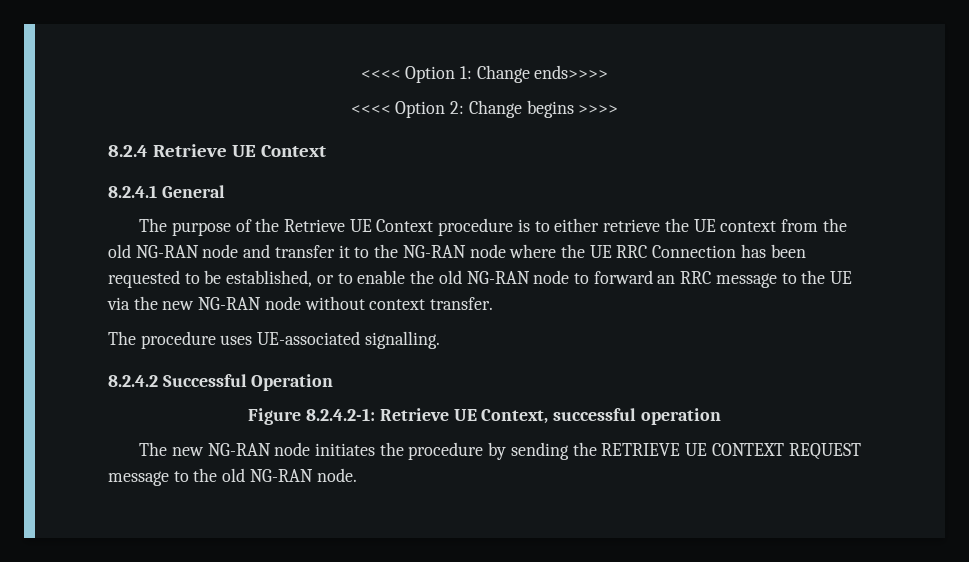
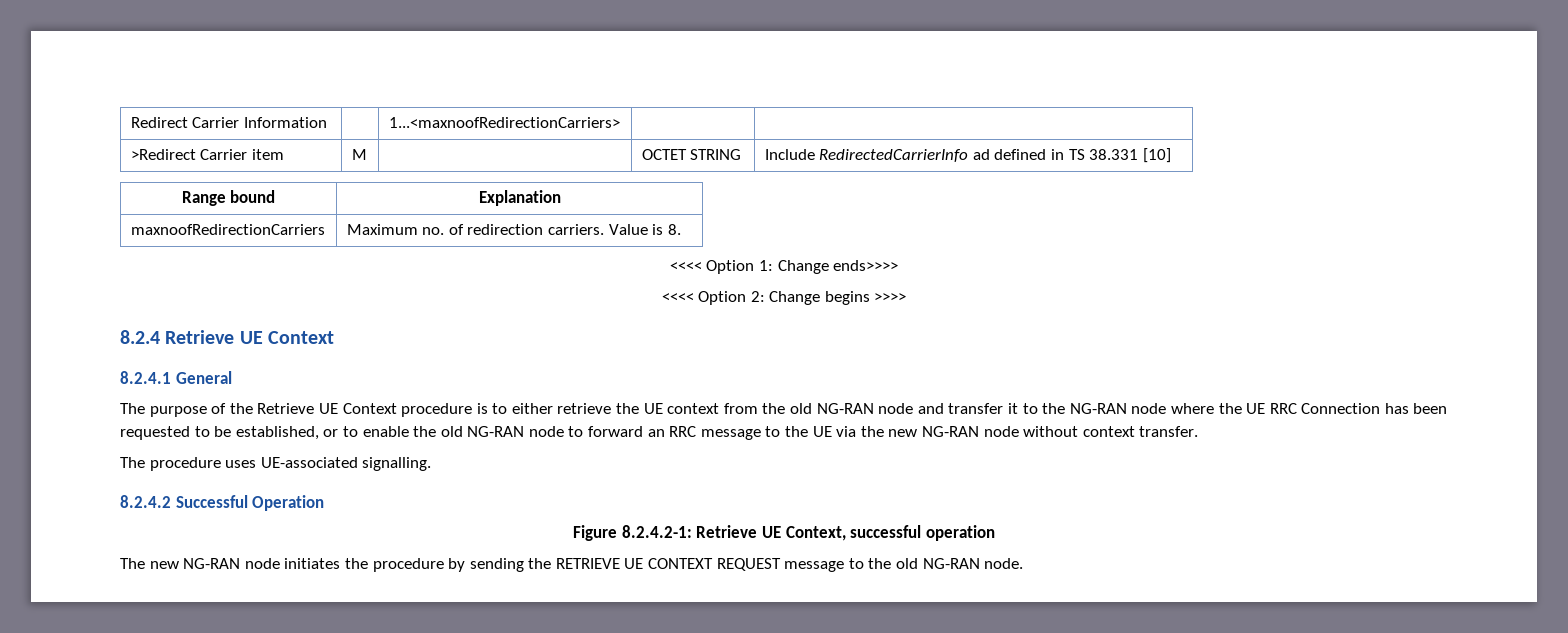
(360, 74) none -> [130,117,327,128] [388,117,620,128] [130,149,284,160] [351,149,367,160] [641,149,742,160] [764,148,1171,163] [181,190,276,206] [478,190,561,206] [130,224,325,235] [346,224,681,235] Redirect Carrier Information | | 1...<maxnoofRedirectionCarriers> | | // >Redirect Carrier item | M | | OCTET STRING | Include RedirectedCarrierInfo ad defined in TS 38.331 [10] // Range bound | Explanation // maxnoofRedirectionCarriers | Maximum no. of redirection carriers. Value is 8. //

